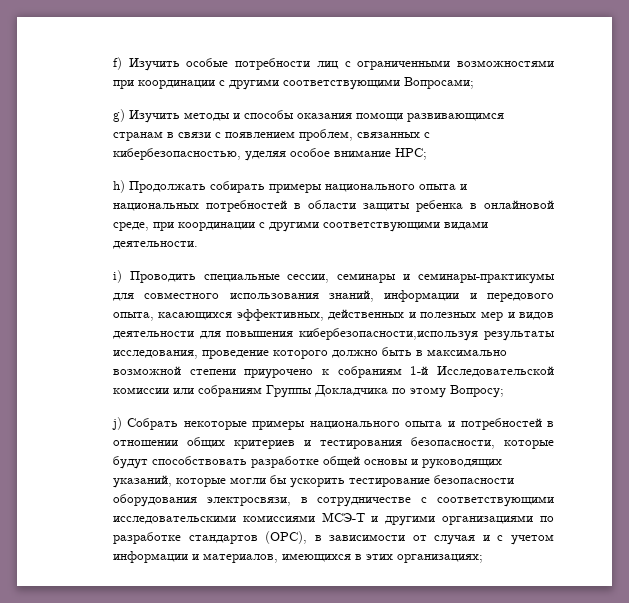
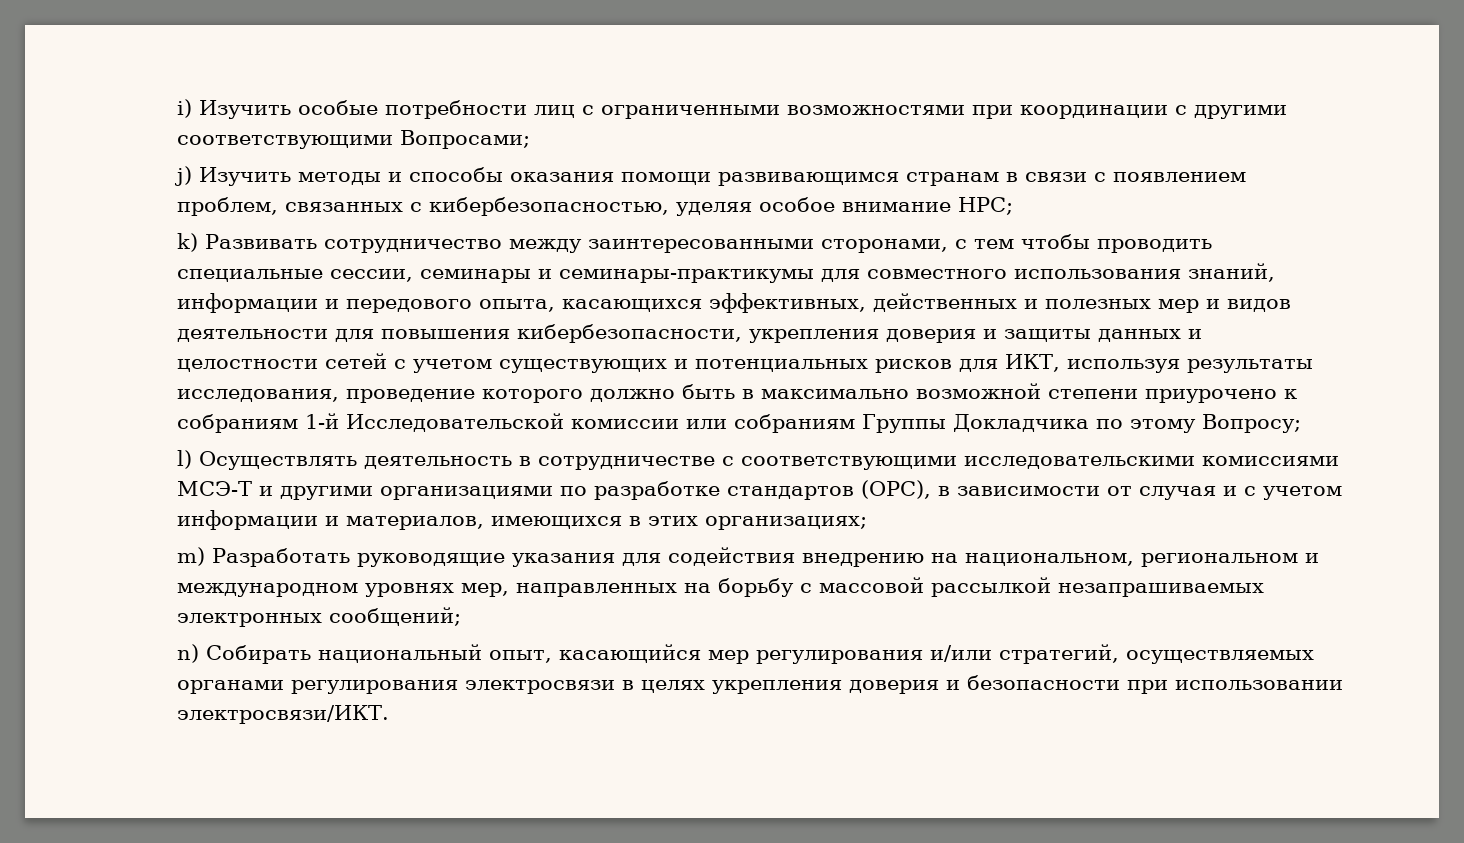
[112,57,122,70] f) -> [176,99,192,118] i)
[112,109,125,122] g) -> [173,166,192,186] j)
[112,180,467,193] [112,200,554,212] [112,221,488,232] [112,241,198,249] [112,270,196,283] h) Продолжать собирать примеры национального опыта и национальных потребностей в области защиты ребенка в онлайновой среде, при координации с другими соответствующими видами деятельности. // i) Проводить -> [176,233,1212,253] k) Развивать сотрудничество между заинтересованными сторонами, с тем чтобы проводить
[299,328,479,341] кибербезопасности,используя -> [516,324,1202,343] [176,353,1180,373] кибербезопасности, укрепления доверия и защиты данных и целостности сетей с учетом существующих и потенциальных рисков для ИКТ, используя
[111,417,554,430] [112,437,554,449] [112,456,502,469] [112,475,514,488] [112,494,291,507] j) Собрать некоторые примеры национального опыта и потребностей в отношении общих критериев и тестирования безопасности, которые будут способствовать разработке общей основы и руководящих указаний, которые могли бы ускорить тестирование безопасности оборудования электросвязи, -> [176,450,512,470] l) Осуществлять деятельность
(483, 558) none -> [176,547,1319,567] [176,577,1264,597] [176,607,461,627] [176,644,1314,664] [176,675,1343,694] [176,705,389,724] // m) Разработать руководящие указания для содействия внедрению на национальном, региональном и международном уровнях мер, направленных на борьбу с массовой рассылкой незапрашиваемых электронных сообщений; // n) Собирать национальный опыт, касающийся мер регулирования и/или стратегий, осуществляемых органами регулирования электросвязи в целях укрепления доверия и безопасности при использовании электросвязи/ИКТ.

